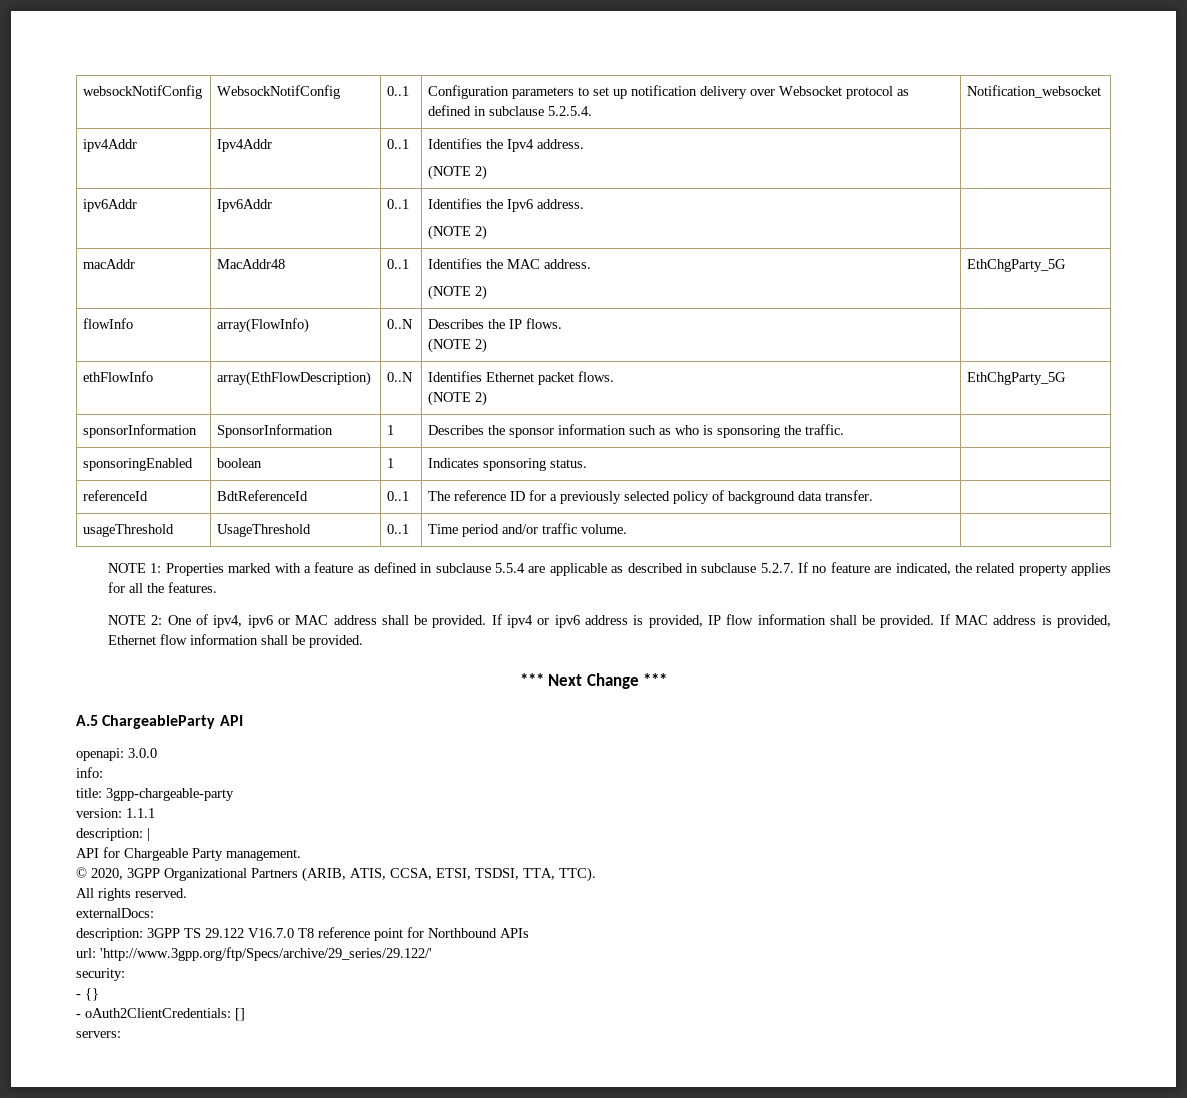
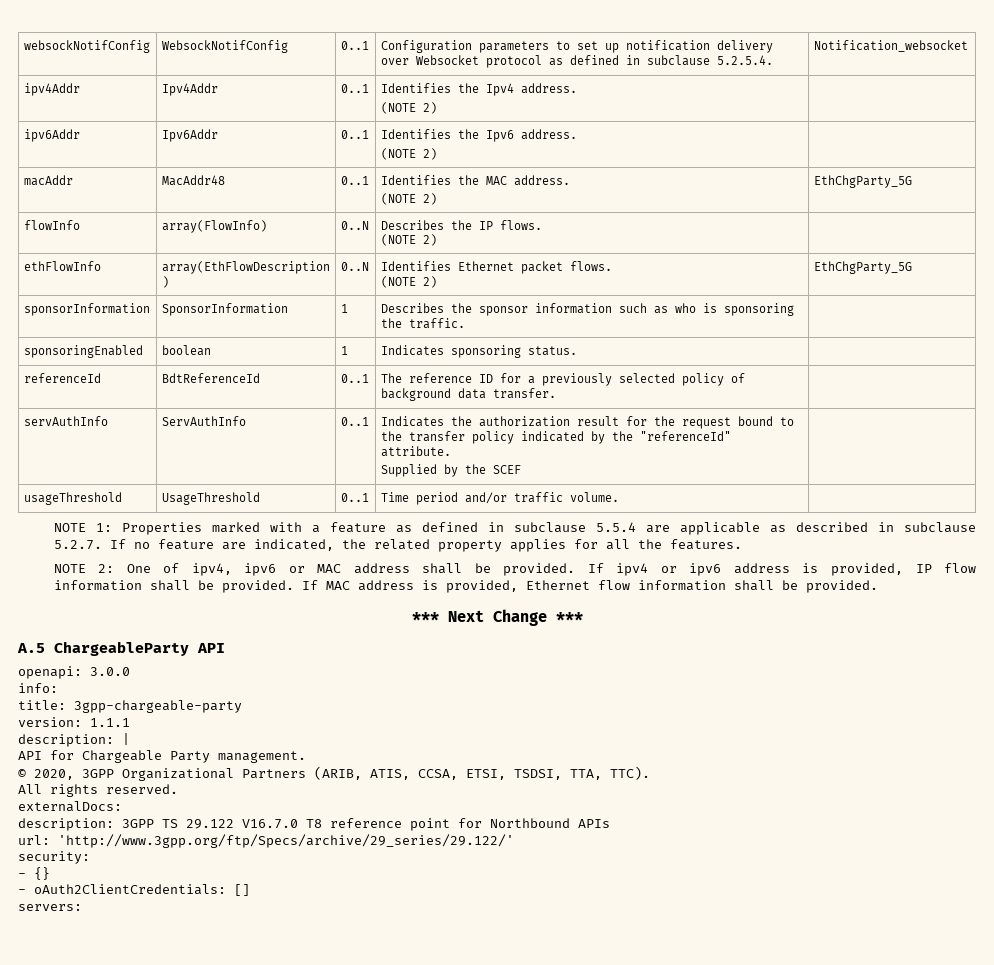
(874, 495) none -> [23,416,108,426] [161,416,246,426] [340,417,369,426] [380,416,794,429] [380,431,731,444] [380,446,451,457] [380,464,521,477] // servAuthInfo | ServAuthInfo | 0..1 | Indicates the authorization result for the request bound to the transfer policy indicated by the "referenceId" attribute. // Supplied by the SCEF |

